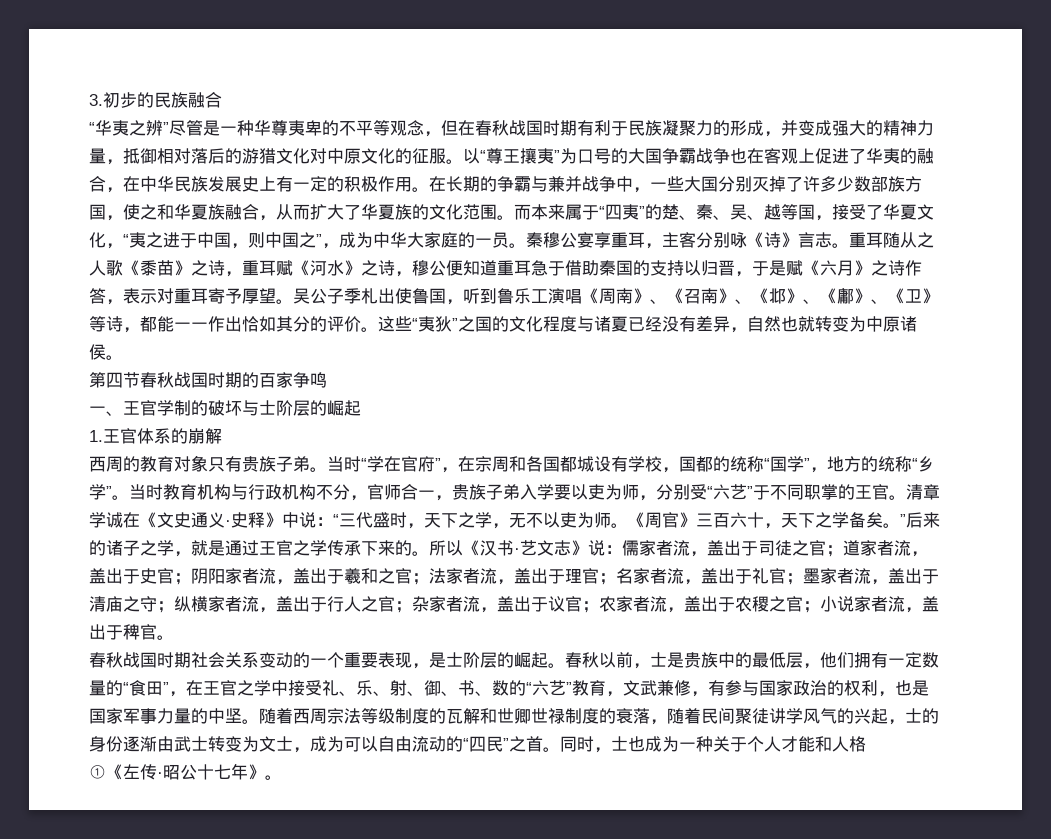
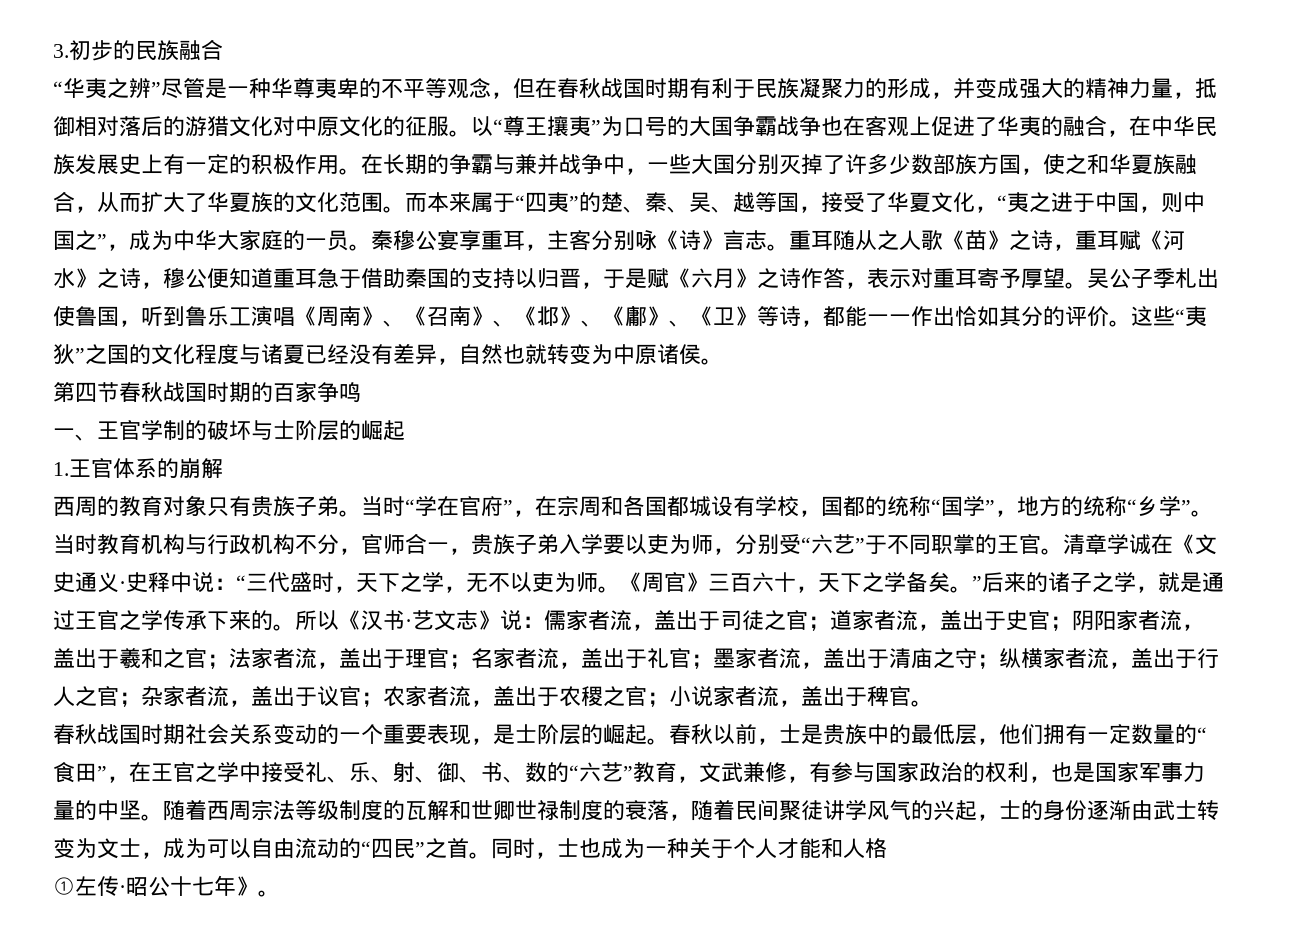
[140,260,157,276] 黍 -> (965, 240) none
[265,512,282,528] 》 -> (170, 582) none
[106,764,123,780] 《 -> (75, 886) none

